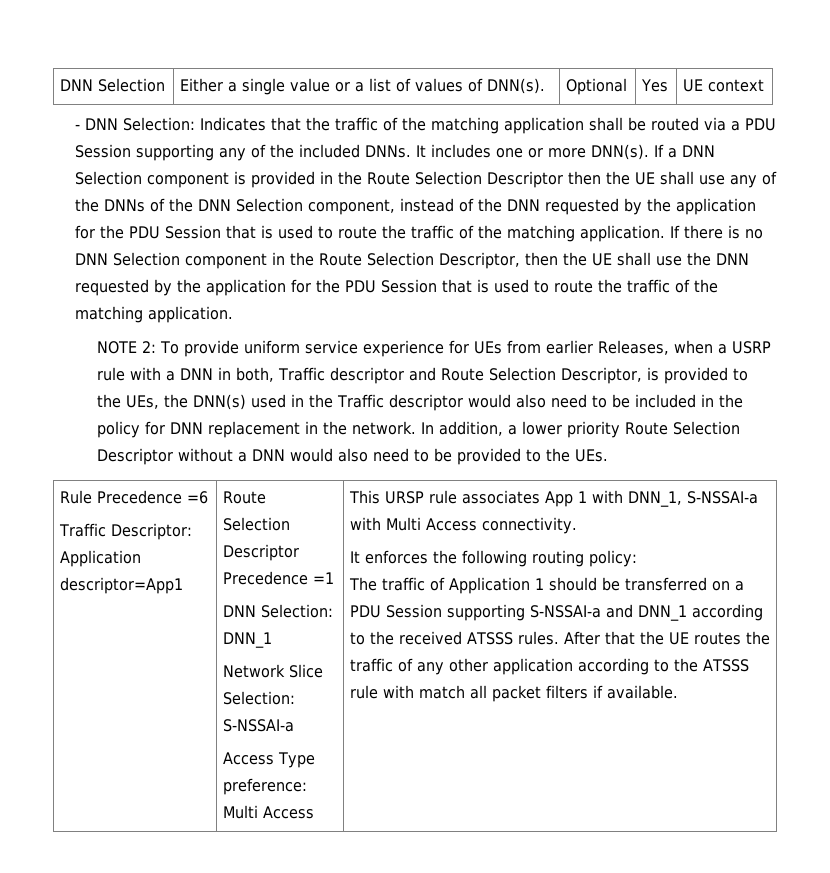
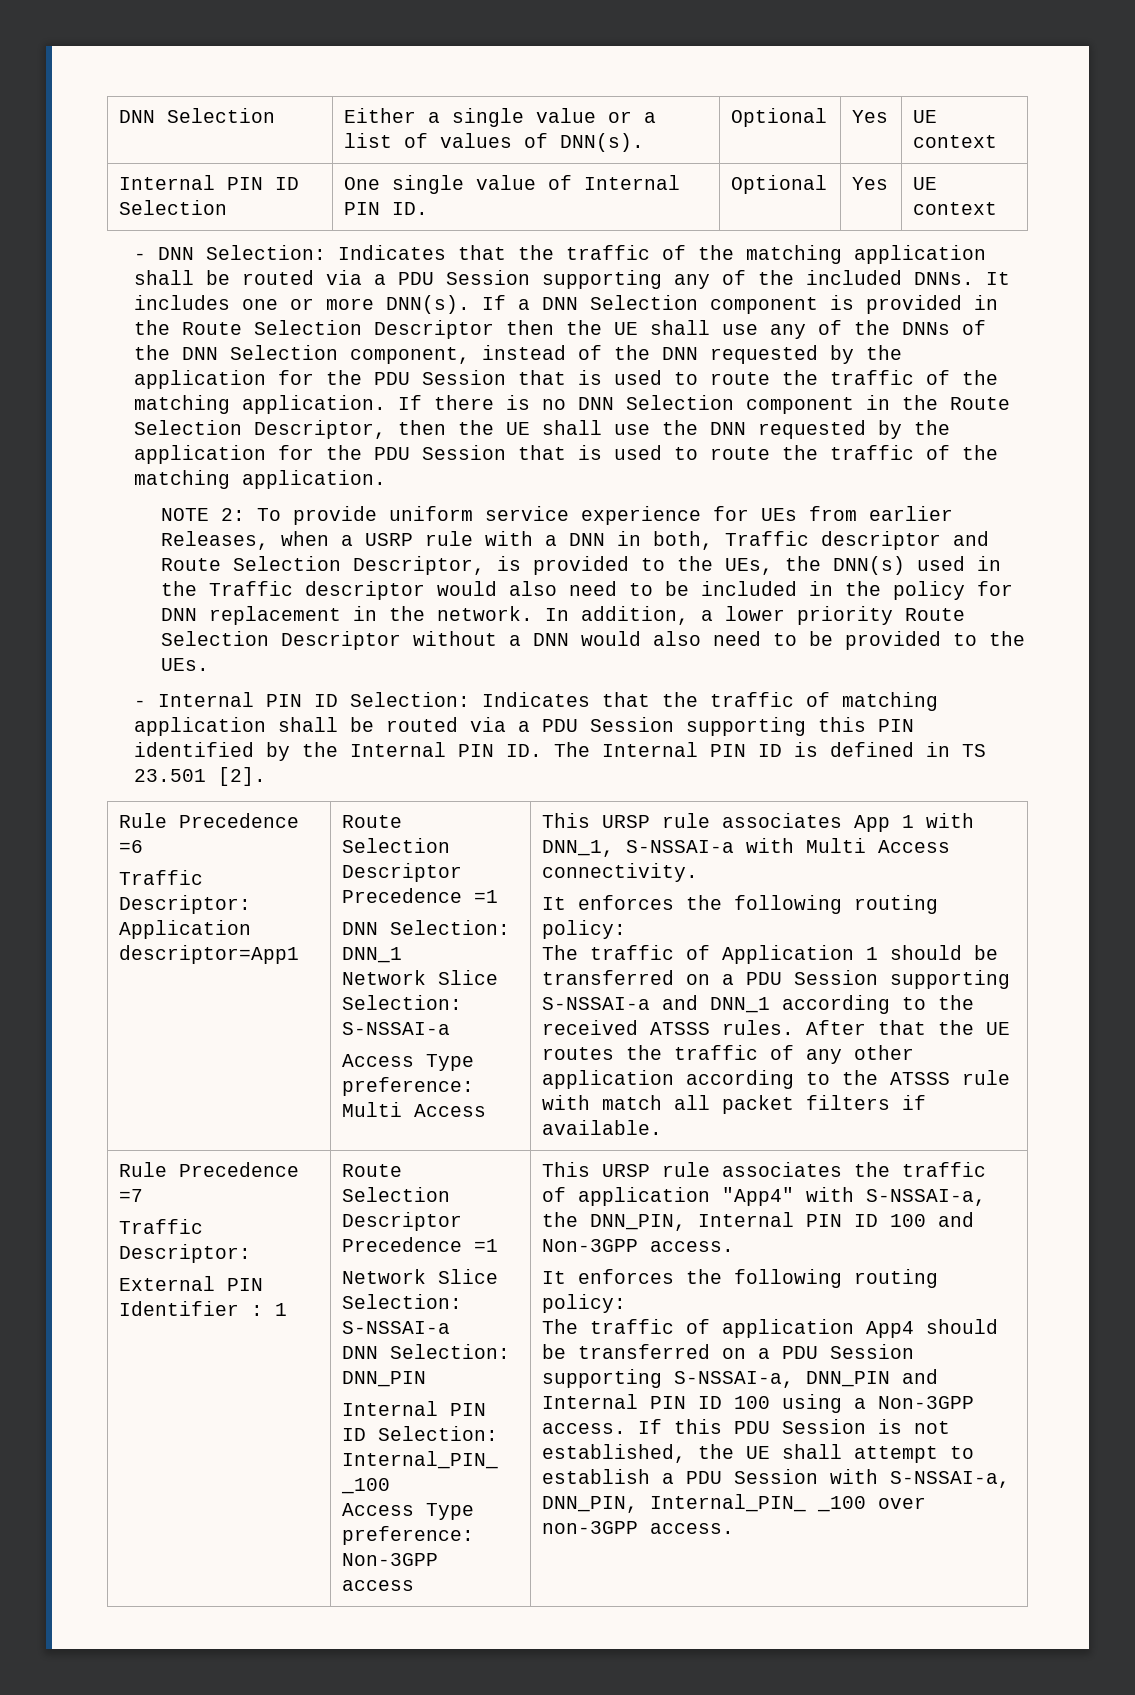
(764, 85) none -> [119,175,300,190] [119,200,228,215] [344,175,681,194] [344,202,429,215] [731,175,828,194] [852,177,889,190] [913,177,938,190] [913,202,998,215] // Internal PIN ID Selection | One single value of Internal PIN ID. | Optional | Yes | UE context
(609, 455) none -> [133,692,938,711] [133,717,914,736] [133,742,986,761] [133,767,266,786] // - Internal PIN ID Selection: Indicates that the traffic of matching application shall be routed via a PDU Session supporting this PIN identified by the Internal PIN ID. The Internal PIN ID is defined in TS 23.501 [2].
(678, 692) none -> [119,1162,300,1177] [119,1189,144,1202] [119,1219,204,1234] [119,1244,252,1263] [119,1276,264,1291] [119,1301,288,1316] [342,1164,403,1177] [342,1187,451,1202] [342,1212,463,1231] [342,1237,499,1252] [342,1269,499,1284] [342,1294,463,1309] [342,1321,451,1334] [342,1344,511,1359] [342,1371,427,1387] [342,1401,487,1416] [342,1426,499,1441] [342,1451,499,1469] [341,1478,391,1494] [342,1503,475,1520] [342,1526,475,1545] [342,1553,439,1566] [342,1580,415,1591] [542,1162,987,1177] [542,1187,987,1206] [542,1212,975,1231] [542,1239,735,1252] [542,1269,939,1288] [542,1294,627,1313] [542,1319,999,1338] [542,1344,915,1359] [542,1369,939,1388] [542,1394,975,1413] [542,1419,951,1434] [542,1444,975,1463] [542,1469,1011,1488] [542,1494,927,1513] [542,1521,735,1534] // Rule Precedence =7 // Traffic Descriptor: // External PIN Identifier : 1 | Route Selection Descriptor Precedence =1 // Network Slice Selection: S-NSSAI-a // DNN Selection: DNN_PIN // Internal PIN ID Selection: Internal_PIN_ _100 // Access Type preference: Non-3GPP access | This URSP rule associates the traffic of application "App4" with S-NSSAI-a, the DNN_PIN, Internal PIN ID 100 and Non-3GPP access. // It enforces the following routing policy: // The traffic of application App4 should be transferred on a PDU Session supporting S-NSSAI-a, DNN_PIN and Internal PIN ID 100 using a Non-3GPP access. If this PDU Session is not established, the UE shall attempt to establish a PDU Session with S-NSSAI-a, DNN_PIN, Internal_PIN_ _100 over non-3GPP access.

